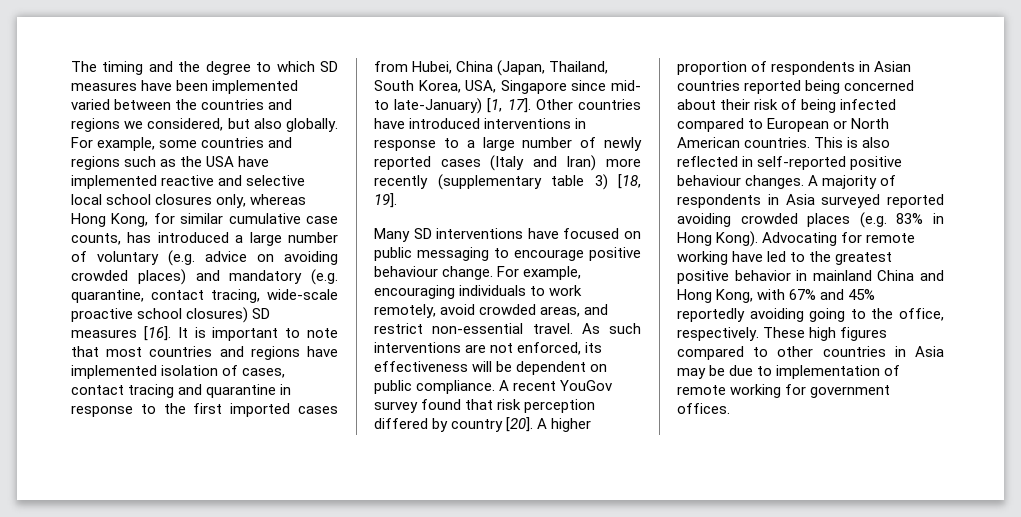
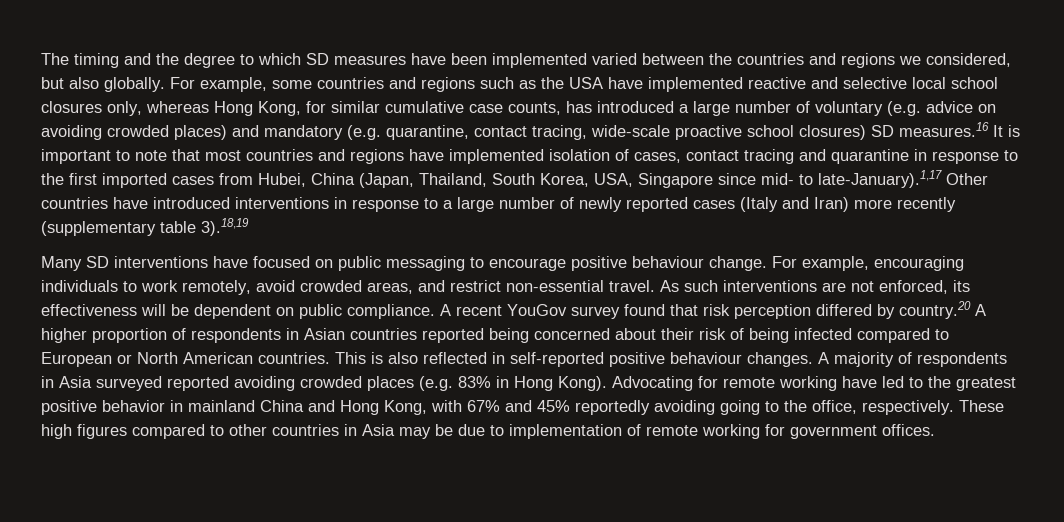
[71,326,171,341] measures [16]. -> [899,122,989,137] measures.16
[394,98,531,114] late-January) [1, 17]. -> [818,170,942,188] late-January).1,17
[594,174,641,190] [374,193,397,208] 3) [18, 19]. -> [201,218,249,236] 3).18,19
[451,417,534,432] country [20]. -> [899,301,971,319] country.20

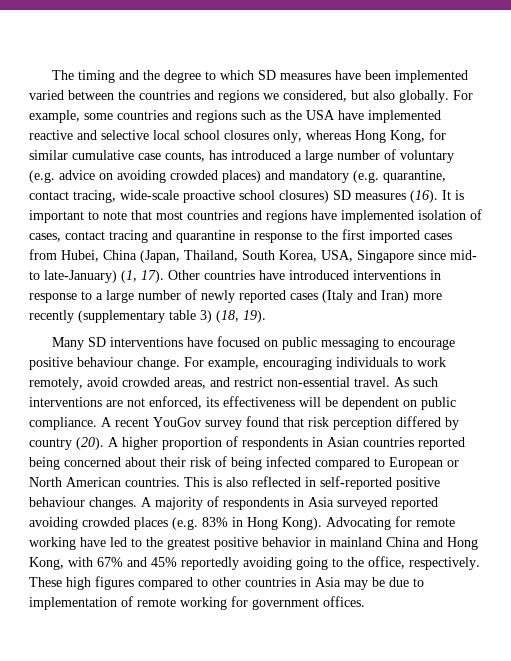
[899,122,989,137] measures.16 -> [355,190,438,203] measures (16).
[818,170,942,188] late-January).1,17 -> [44,270,164,283] late-January) (1, 17).
[201,218,249,236] 3).18,19 -> [200,310,266,323] 3) (18, 19).
[899,301,971,319] country.20 -> [29,437,104,450] country (20).

